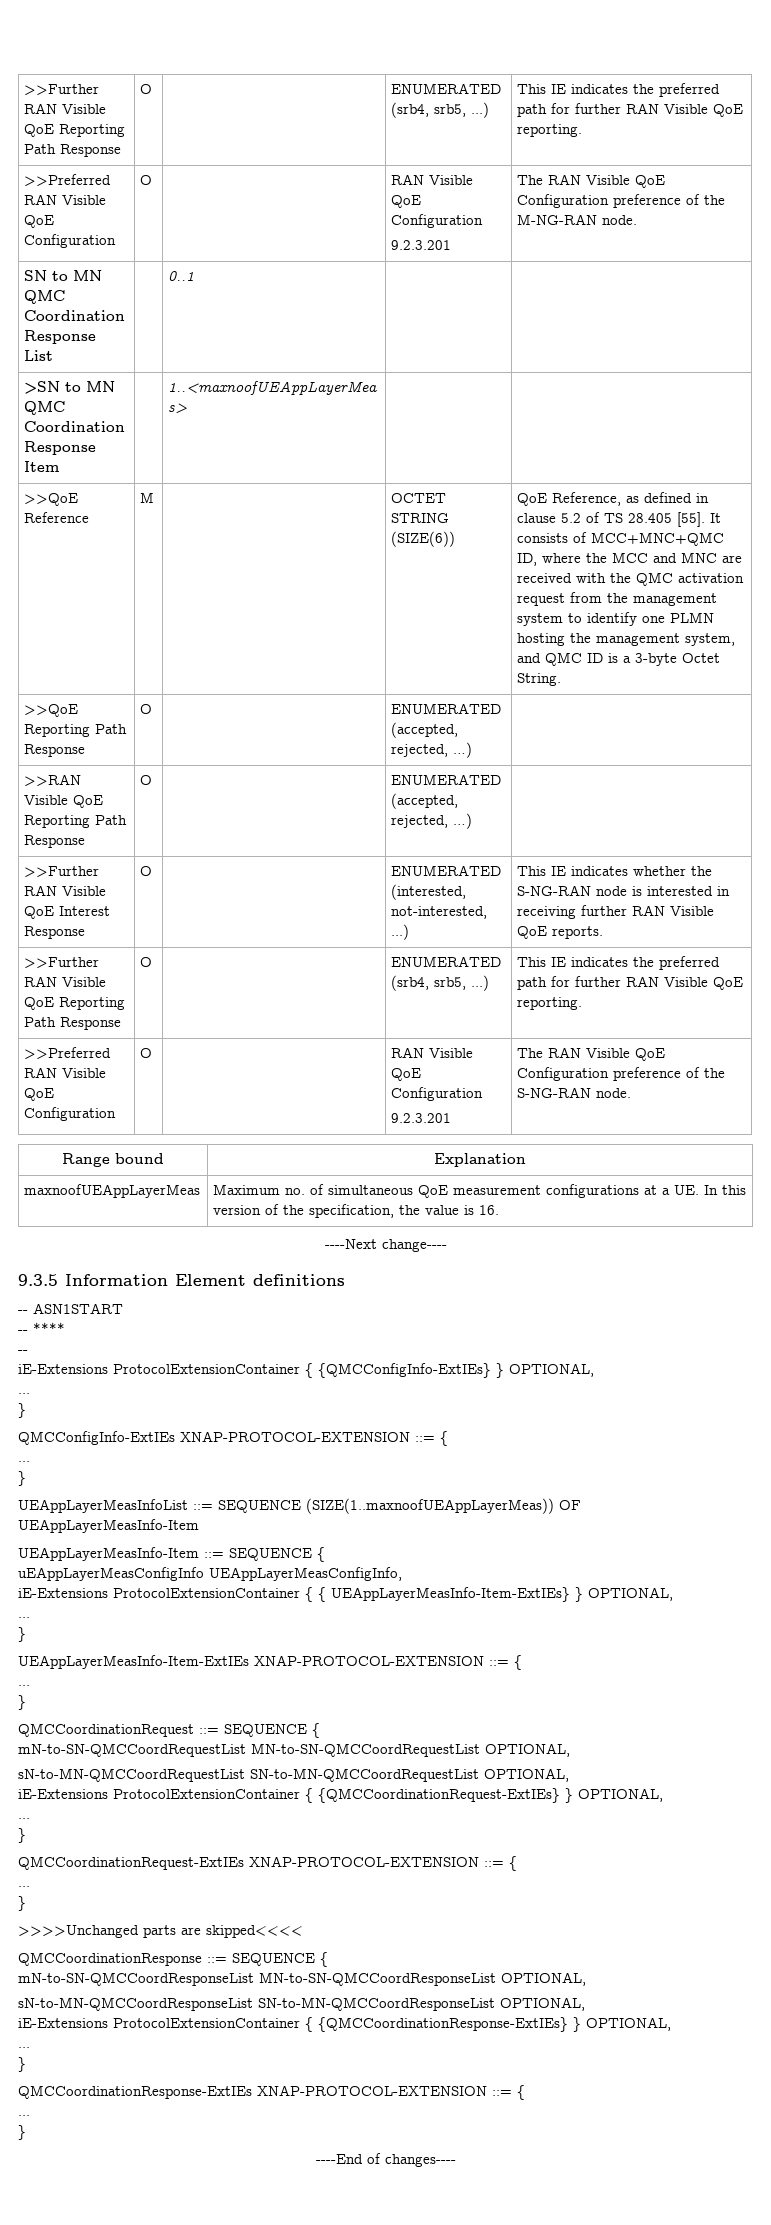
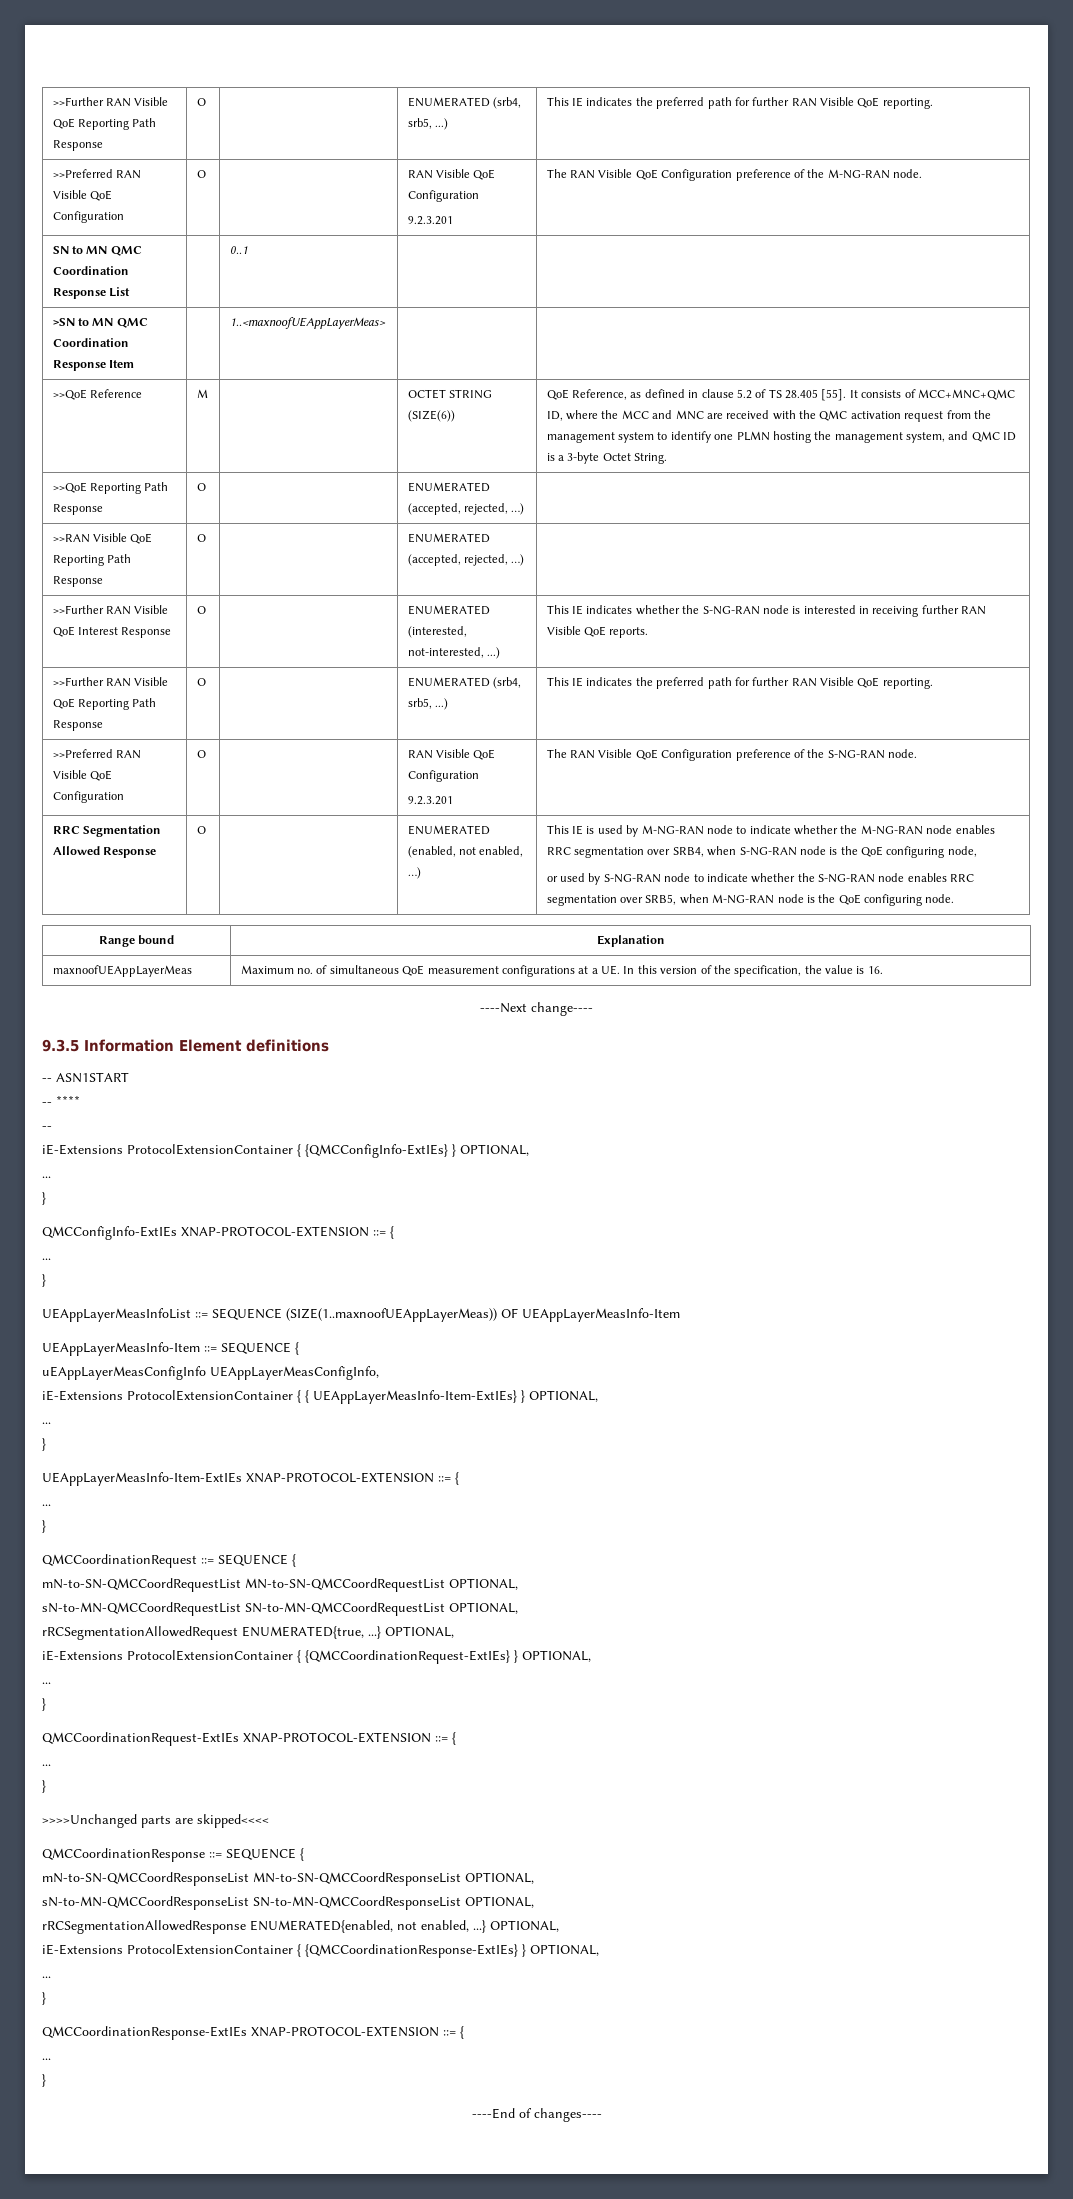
(632, 1093) none -> [52,825,162,837] [52,846,157,858] [196,826,206,834] [407,825,490,835] [407,846,524,858] [407,867,421,879] [546,825,995,837] [546,846,977,858] [546,873,975,885] [546,894,955,906] // RRC Segmentation Allowed Response | O | | ENUMERATED (enabled, not enabled, …) | This IE is used by M-NG-RAN node to indicate whether the M-NG-RAN node enables RRC segmentation over SRB4, when S-NG-RAN node is the QoE configuring node, // or used by S-NG-RAN node to indicate whether the S-NG-RAN node enables RRC segmentation over SRB5, when M-NG-RAN node is the QoE configuring node.
(569, 1775) none -> [42,1626,454,1640] // rRCSegmentationAllowedRequest ENUMERATED{true, ...} OPTIONAL,
(585, 2004) none -> [42,1920,559,1934] // rRCSegmentationAllowedResponse ENUMERATED{enabled, not enabled, ...} OPTIONAL,

